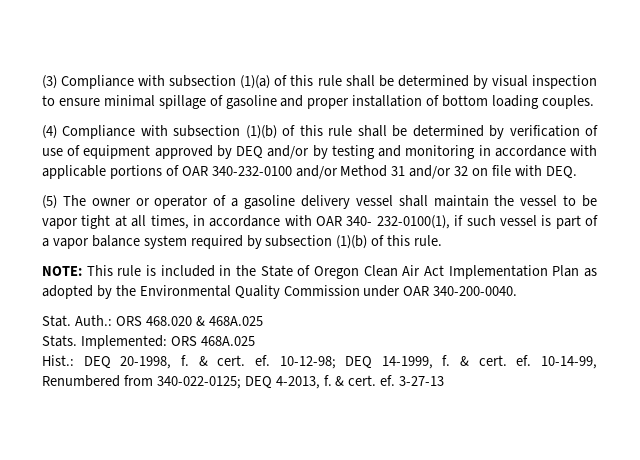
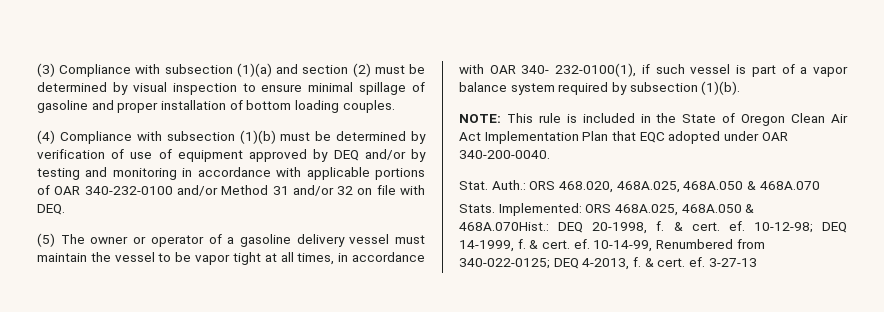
[274,75,375,87] of this rule shall -> [276,63,405,77] and section (2) must
[282,125,387,137] of this rule shall -> [280,132,311,141] must
[398,195,428,207] shall -> [394,235,425,244] must
[336,235,443,249] (1)(b) of this rule. -> [701,81,741,95] (1)(b).
[584,268,598,277] [42,285,360,299] as adopted by the Environmental Quality Commission -> [611,131,721,144] that EQC adopted
[145,316,263,326] 468.020 & 468A.025 -> [558,181,820,193] 468.020, 468A.025, 468A.050 & 468A.070
[200,336,255,346] [42,355,74,366] 468A.025 // Hist.: -> [614,204,755,216] [459,222,549,231] 468A.025, 468A.050 & 468A.070Hist.:

